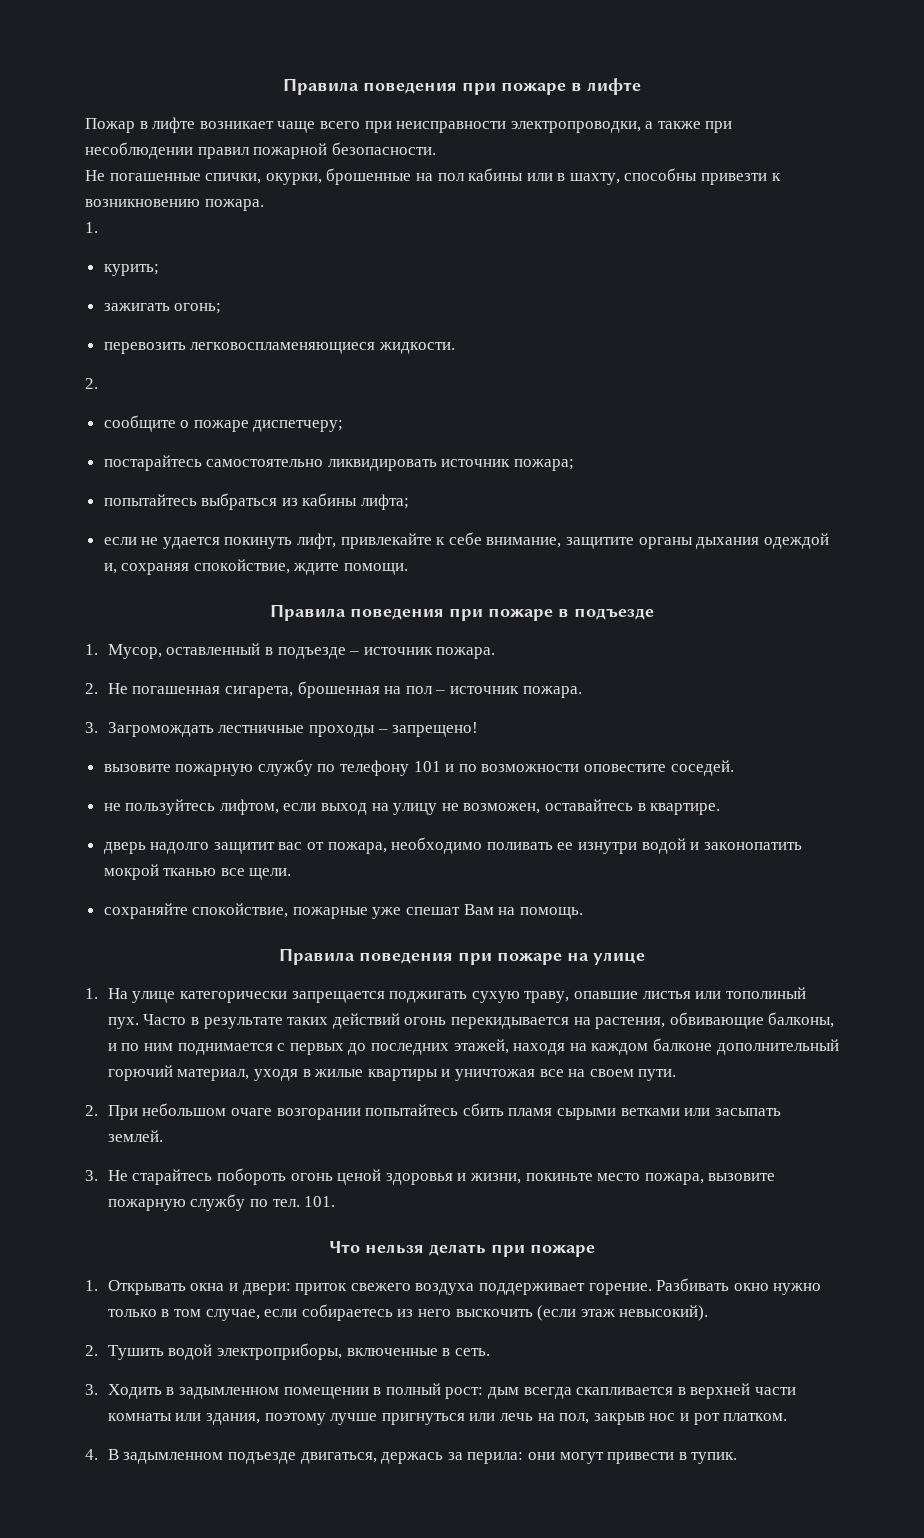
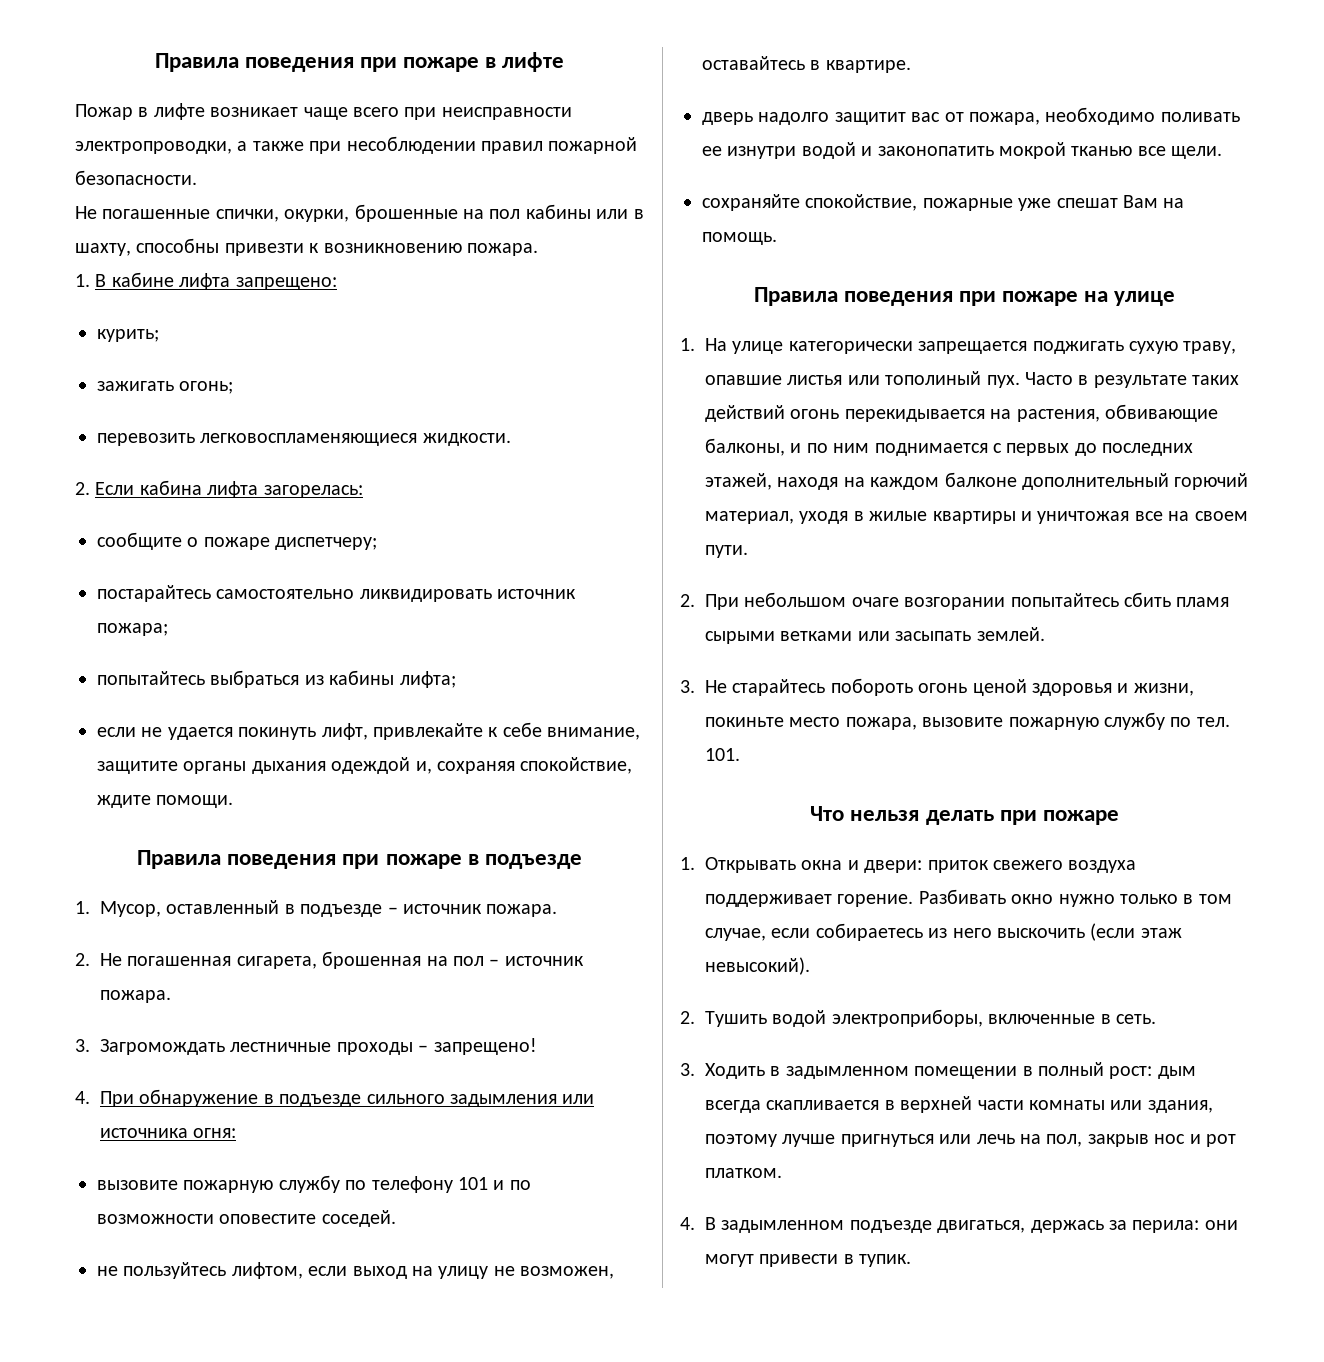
(98, 227) none -> [95,272,337,290] В кабине лифта запрещено:
(98, 383) none -> [95,480,363,498] Если кабина лифта загорелась:
(479, 729) none -> [75,1089,595,1107] [100,1128,237,1138] // 4. При обнаружение в подъезде сильного задымления или источника огня:

